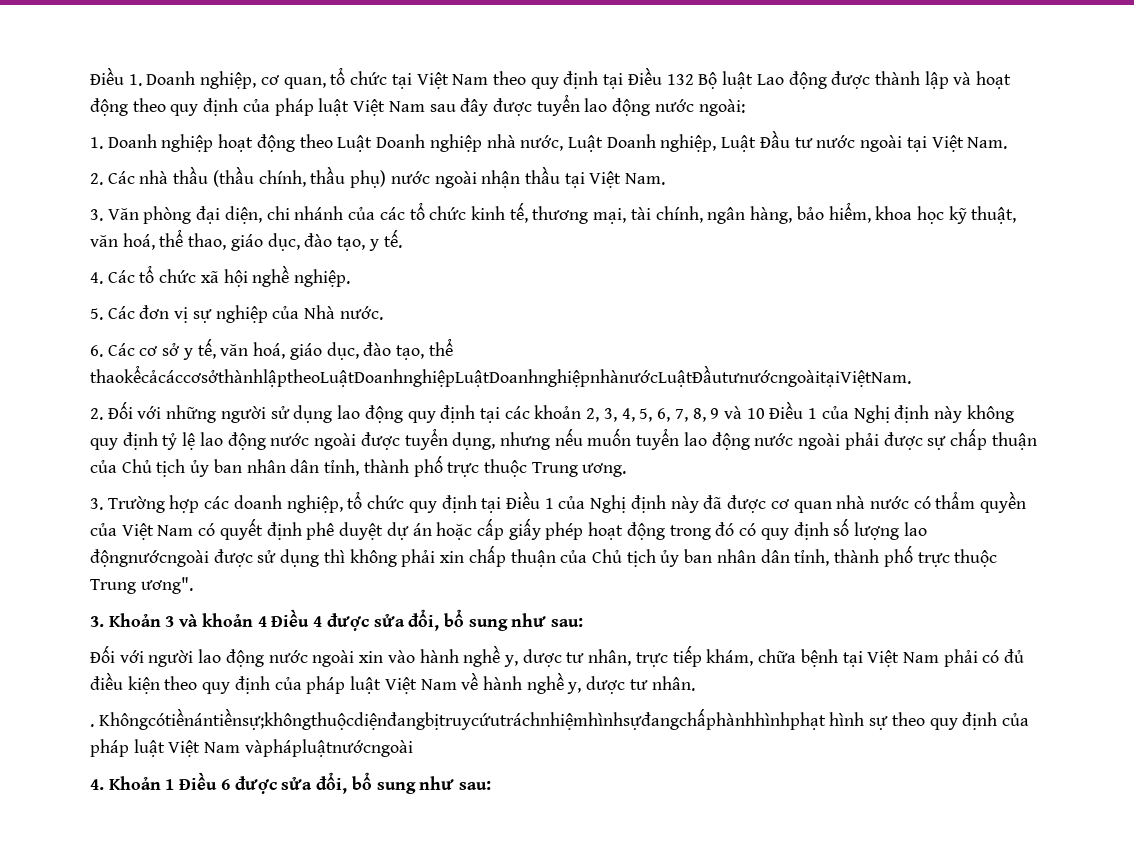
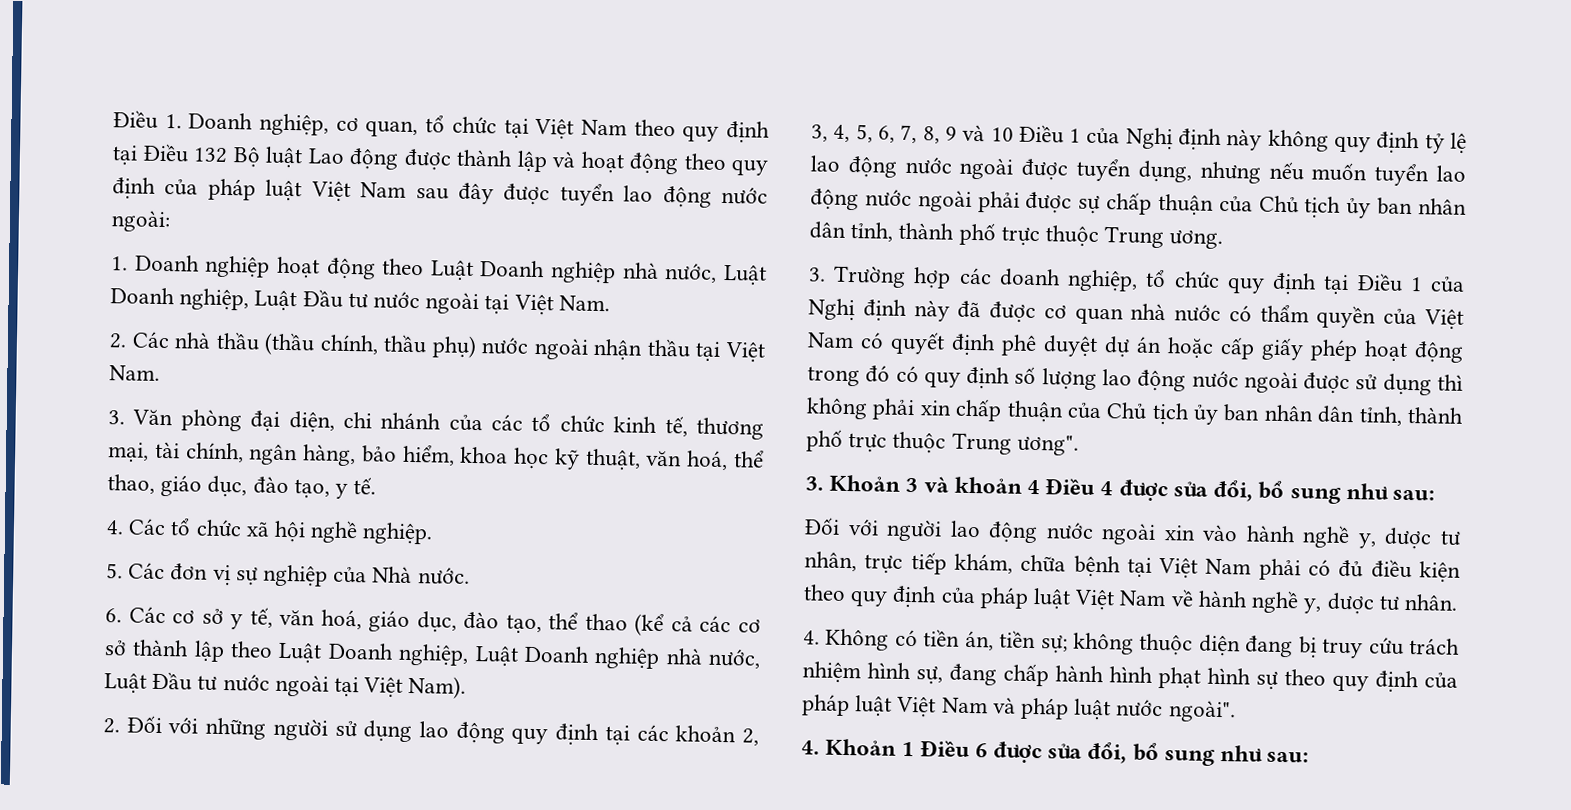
[90,365,911,387] thaokểcảcáccơsởthànhlậptheoLuậtDoanhnghiệpLuậtDoanhnghiệpnhànướcLuậtĐầutưnướcngoàitạiViệtNam. -> [584,613,761,637] [104,639,761,670] [104,671,467,699] thao (kể cả các cơ sở thành lập theo Luật Doanh nghiệp, Luật Doanh nghiệp nhà nước, Luật Đầu tư nước ngoài tại Việt Nam).
[90,549,209,567] độngnướcngoài -> [1137,369,1298,394] động nước ngoài
[90,708,826,730] . Khôngcótiềnántiềnsự;khôngthuộcdiệnđangbịtruycứutráchnhiệmhìnhsựđangchấphànhhìnhphạt -> [803,628,1460,659] [802,661,1201,689] 4. Không có tiền án, tiền sự; không thuộc diện đang bị truy cứu trách nhiệm hình sự, đang chấp hành hình phạt
[244,739,413,757] vàphápluậtnướcngoài -> [992,697,1236,723] và pháp luật nước ngoài".

